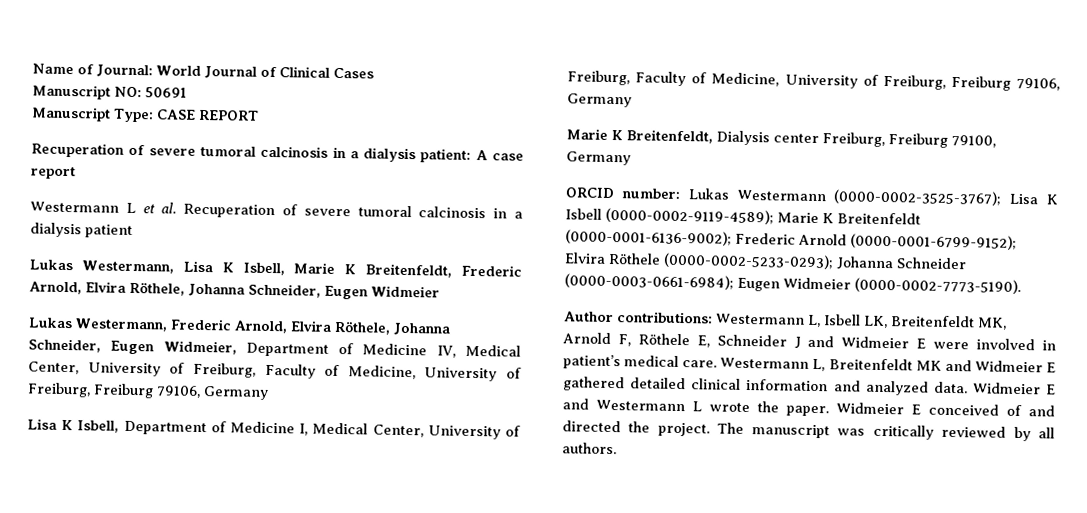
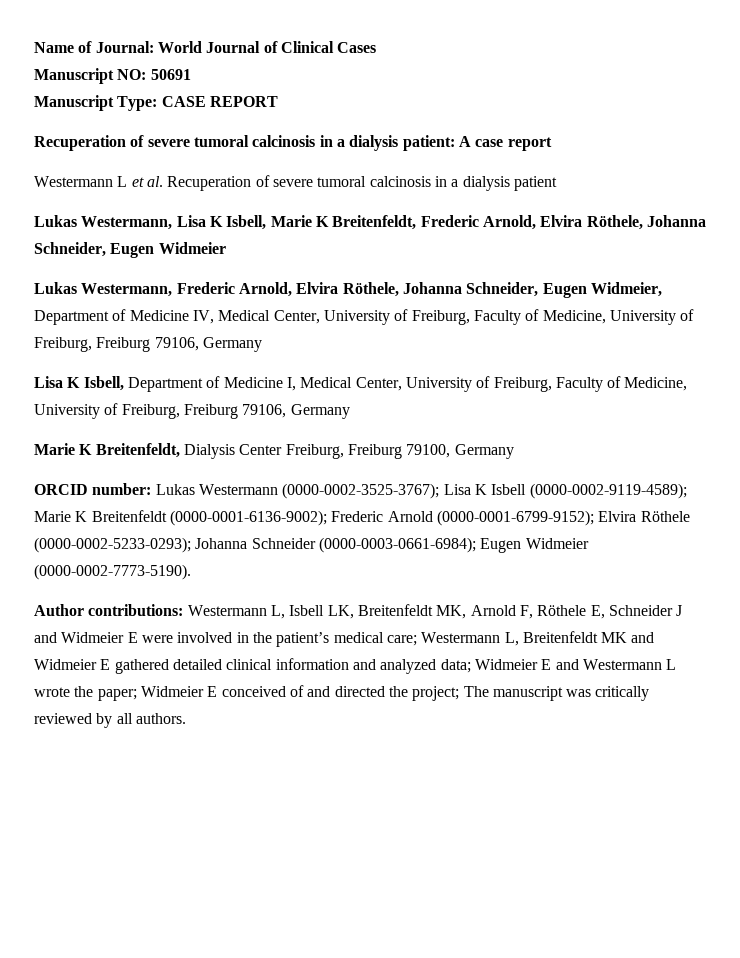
[773,133,819,144] center -> [239,444,283,455] Center
(1056, 345) none -> [252,632,272,643] the
[682,360,718,368] care. -> [386,635,417,646] care;
[933,381,968,394] data. -> [440,659,471,673] data;
[786,405,829,417] paper. -> [97,689,137,701] paper;
[657,422,710,437] project. -> [412,686,460,701] project;

